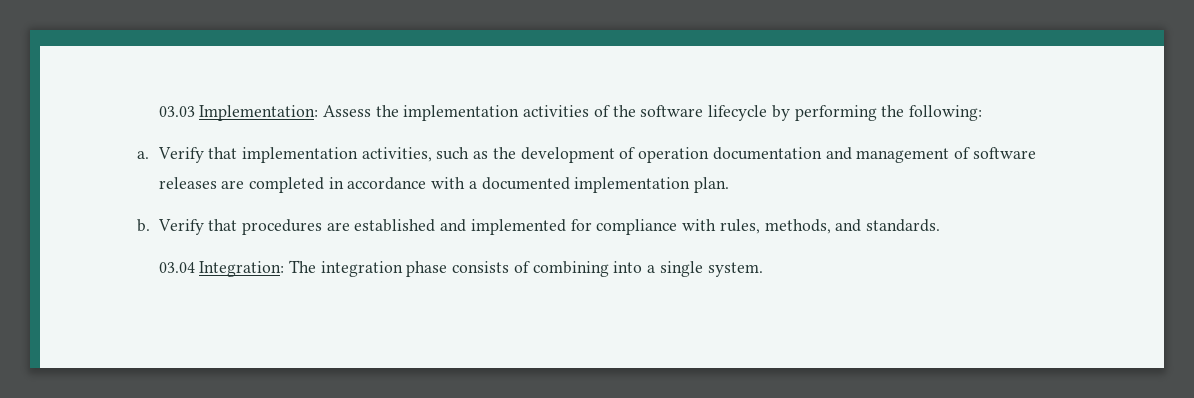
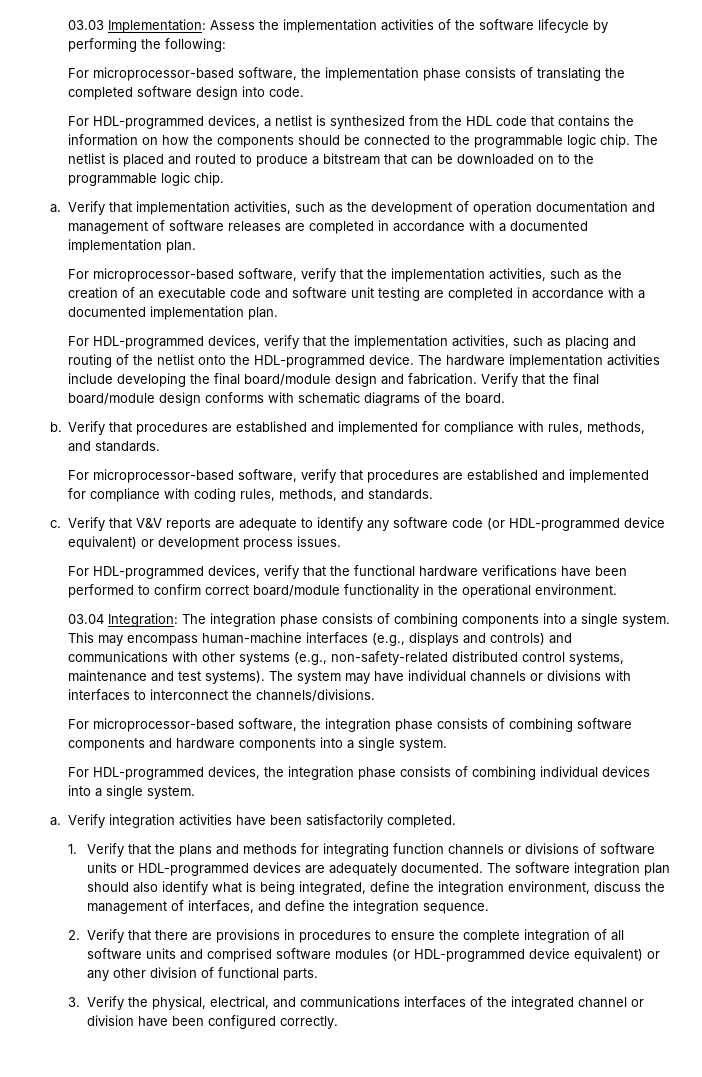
(983, 113) none -> [68,67,626,81] [68,86,305,100] [68,115,635,129] [68,134,659,148] [68,153,595,167] [68,172,225,186] // For microprocessor-based software, the implementation phase consists of translating the completed software design into code. // For HDL-programmed devices, a netlist is synthesized from the HDL code that contains the information on how the components should be connected to the programmable logic chip. The netlist is placed and routed to produce a bitstream that can be downloaded on to the programmable logic chip.
(730, 185) none -> [68,268,623,282] [68,287,646,301] [68,306,279,320] [68,335,637,349] [68,354,661,368] [68,373,600,387] [68,392,506,406] // For microprocessor-based software, verify that the implementation activities, such as the creation of an executable code and software unit testing are completed in accordance with a documented implementation plan. // For HDL-programmed devices, verify that the implementation activities, such as placing and routing of the netlist onto the HDL-programmed device. The hardware implementation activities include developing the final board/module design and fabrication. Verify that the final board/module design conforms with schematic diagrams of the board.
(941, 225) none -> [68,469,650,483] [68,488,434,502] [49,517,666,531] [68,536,342,550] [68,565,628,579] [68,584,618,598] // For microprocessor-based software, verify that procedures are established and implemented for compliance with coding rules, methods, and standards. // c. Verify that V&V reports are adequate to identify any software code (or HDL-programmed device equivalent) or development process issues. // For HDL-programmed devices, verify that the functional hardware verifications have been performed to confirm correct board/module functionality in the operational environment.
[613,261,763,277] into a single system. -> [462,613,671,627] [68,632,573,646] [68,651,625,665] [68,670,632,684] [68,689,376,702] [68,718,633,732] [68,737,448,751] [68,766,651,780] [68,785,196,799] [49,814,457,828] [68,843,656,857] [87,862,671,876] [87,881,666,895] [87,900,490,914] [68,929,625,943] [87,948,661,962] [87,967,319,981] [68,996,645,1010] [87,1015,339,1029] components into a single system. This may encompass human-machine interfaces (e.g., displays and controls) and communications with other systems (e.g., non-safety-related distributed control systems, maintenance and test systems). The system may have individual channels or divisions with interfaces to interconnect the channels/divisions. // For microprocessor-based software, the integration phase consists of combining software components and hardware components into a single system. // For HDL-programmed devices, the integration phase consists of combining individual devices into a single system. // a. Verify integration activities have been satisfactorily completed. // 1. Verify that the plans and methods for integrating function channels or divisions of software units or HDL-programmed devices are adequately documented. The software integration plan should also identify what is being integrated, define the integration environment, discuss the management of interfaces, and define the integration sequence. // 2. Verify that there are provisions in procedures to ensure the complete integration of all software units and comprised software modules (or HDL-programmed device equivalent) or any other division of functional parts. // 3. Verify the physical, electrical, and communications interfaces of the integrated channel or division have been configured correctly.

